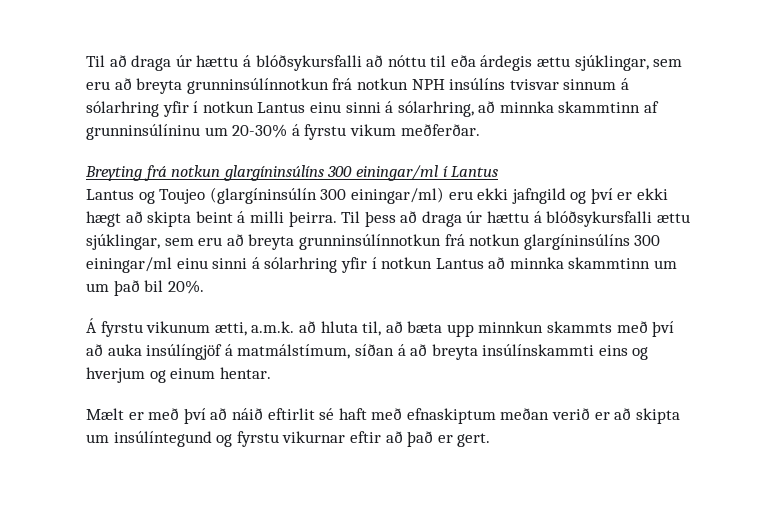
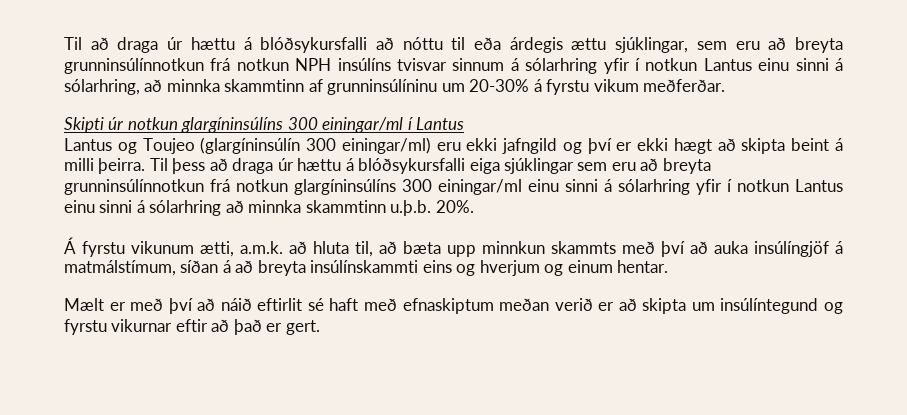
[85,165,167,181] Breyting frá -> [64,117,125,133] Skipti úr
[656,213,690,223] [86,234,160,250] ættu sjúklingar, -> [469,158,575,174] eiga sjúklingar
[488,257,678,269] [86,280,164,296] að minnka skammtinn um um það bil -> [64,200,432,216] einu sinni á sólarhring að minnka skammtinn u.þ.b.

